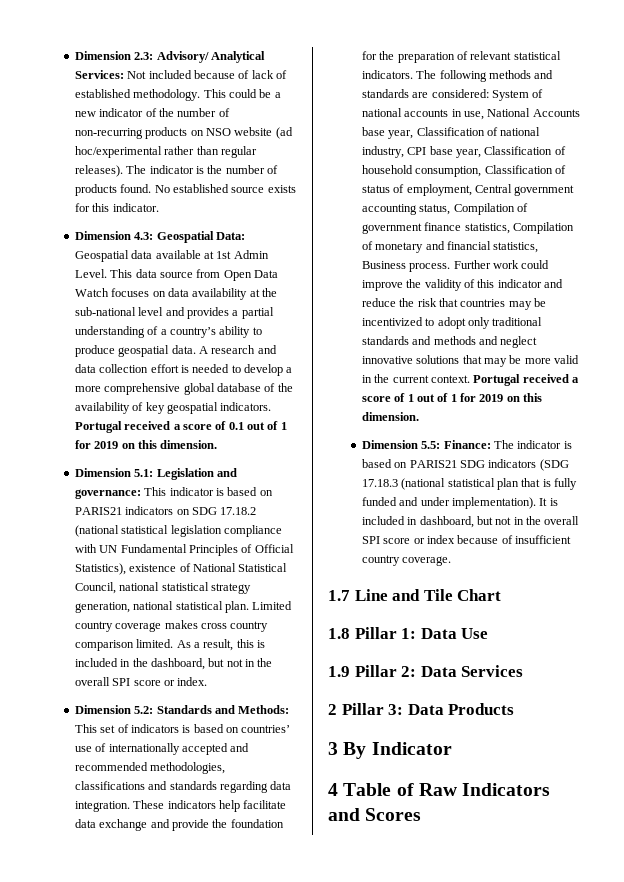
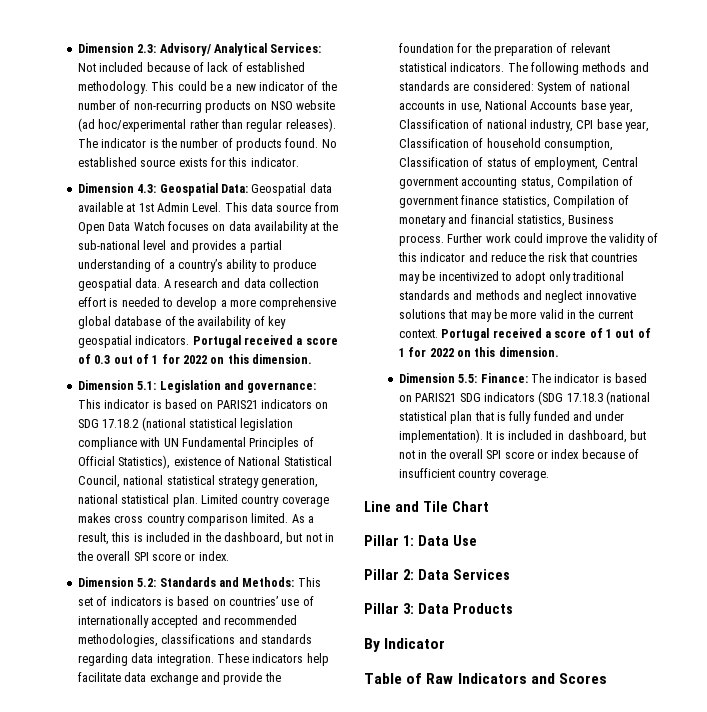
[228,421,287,430] [74,440,119,449] 0.1 out of 1 for 2019 -> [94,354,208,364] 0.3 out of 1 for 2022
[479,394,504,402] 2019 -> [429,348,454,357] 2022
[328,590,350,601] 1.7 -> (549, 475) none
[328,628,350,639] 1.8 -> (489, 506) none
[328,666,350,677] 1.9 -> (477, 540) none
[328,704,337,715] 2 -> (510, 574) none
[328,742,338,755] 3 -> (513, 608) none
[328,783,338,796] 4 -> (446, 643) none

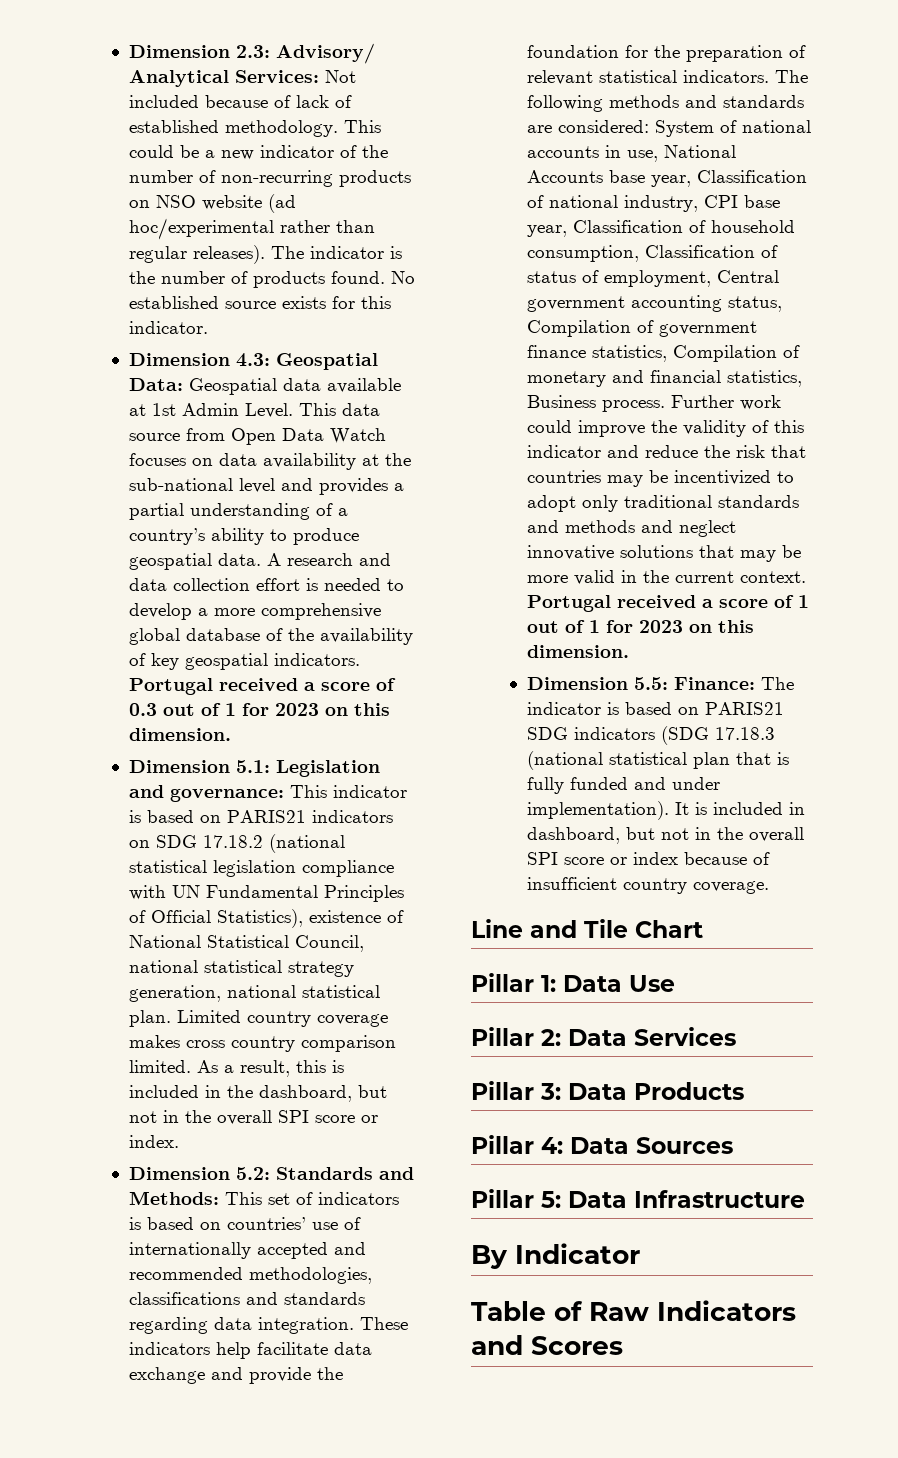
[183,355,208,364] 2022 -> [274,703,319,716] 2023
[429,348,454,357] 2022 -> [638,620,683,633] 2023
(513, 608) none -> [471,1135,733,1154] [471,1189,805,1208] // Pillar 4: Data Sources // Pillar 5: Data Infrastructure

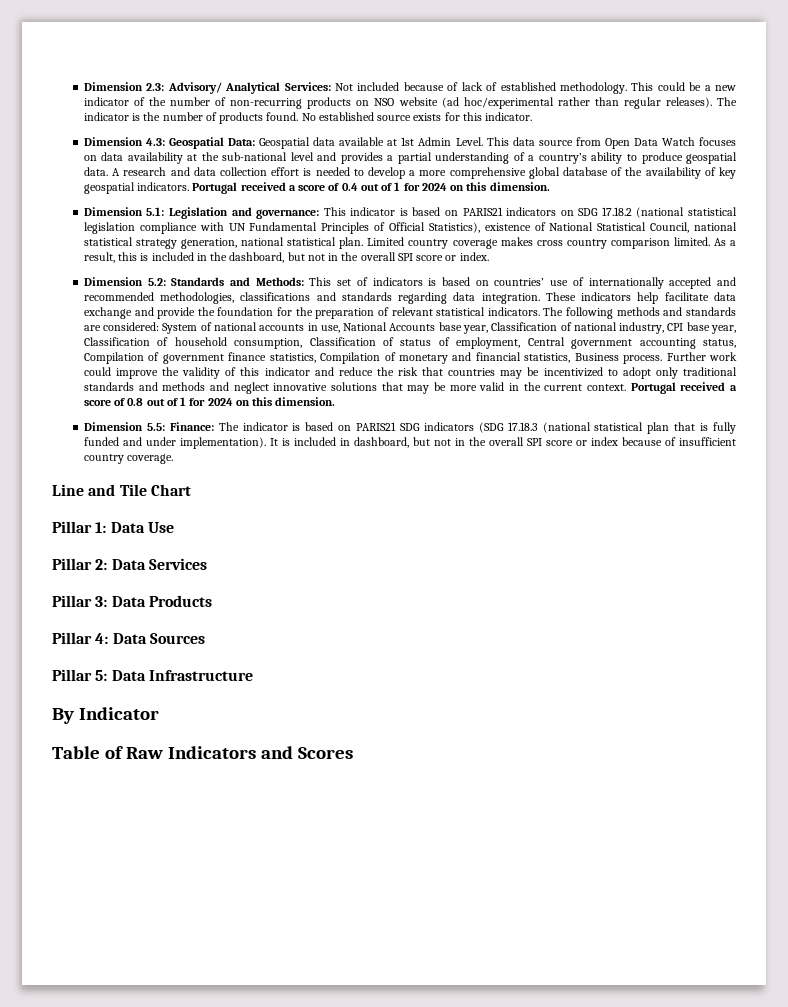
[128,703,319,716] 0.3 out of 1 for 2023 -> [341,182,447,191] 0.4 out of 1 for 2024
[797,595,809,608] [526,620,683,633] 1 out of 1 for 2023 -> [127,397,233,406] 0.8 out of 1 for 2024

